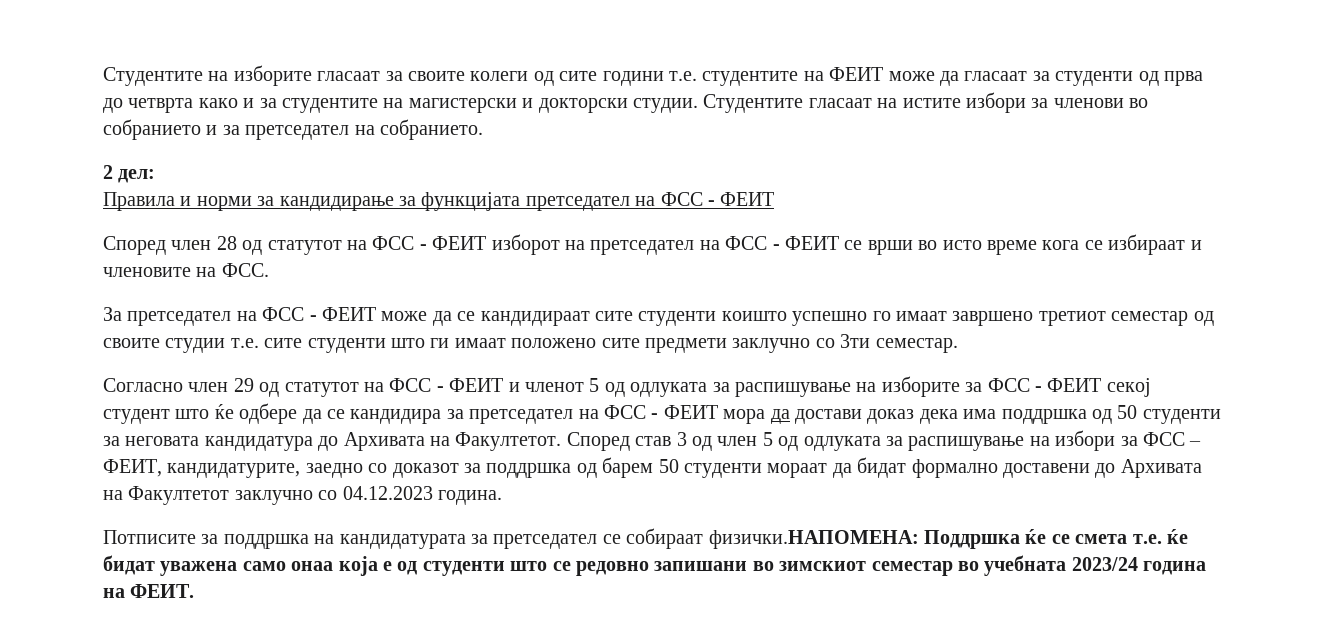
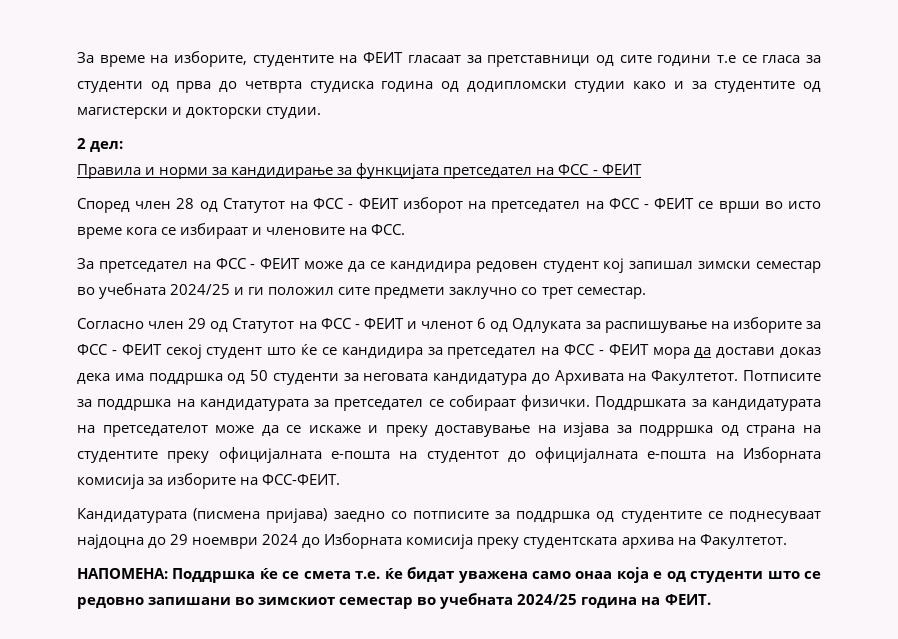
[103,65,1028,86] Студентите на изборите гласаат за своите колеги од сите години т.е. студентите на ФЕИТ може да гласаат -> [77,51,801,67] За време на изборите, студентите на ФЕИТ гласаат за претставници од сите години т.е се гласа
(194, 105) none -> [309,81,626,93] студиска година од додипломски студии
[383,98,404,108] на -> [802,81,821,92] од
[703,92,1149,113] [103,119,483,140] Студентите гласаат на истите избори за членови во собранието и за претседател на собранието. -> (322, 113) none
[267,240,342,255] статутот -> [222,198,285,213] Статутот
[480,311,1214,326] [103,338,597,353] кандидираат сите студенти коишто успешно го имаат завршено третиот семестар од своите студии т.е. сите студенти што ги имаат положено -> [389,258,822,273] [77,283,335,299] кандидира редовен студент кој запишал зимски семестар во учебната 2024/25 и ги положил
[840,334,871,348] 3ти -> [541,287,573,299] трет
[284,382,359,397] статутот -> [232,318,295,333] Статутот
[589,378,708,397] 5 од одлуката -> [477,318,582,333] 6 од Одлуката
[239,403,322,424] одбере да -> (317, 349) none
[566,430,1202,451] [103,457,1202,478] [103,486,502,505] Според став 3 од член 5 од одлуката за распишување на избори за ФСС – ФЕИТ, кандидатурите, заедно со доказот за поддршка од барем 50 студенти мораат да бидат формално доставени до Архивата на Факултетот заклучно со 04.12.2023 година. // -> (739, 377) none
[708,530,919,549] физички.НАПОМЕНА: -> [521,395,821,411] [77,422,821,437] [77,447,821,463] [77,473,341,489] [77,508,822,523] [77,533,787,549] [77,568,168,579] физички. Поддршката за кандидатурата на претседателот може да се искаже и преку доставување на изјава за подрршка од страна на студентите преку официјалната е-пошта на студентот до официјалната е-пошта на Изборната комисија за изборите на ФСС-ФЕИТ. // Кандидатурата (писмена пријава) заедно со потписите за поддршка од студентите се поднесуваат најдоцна до 29 ноември 2024 до Изборната комисија преку студентската архива на Факултетот. // НАПОМЕНА:
[1071,557,1138,571] 2023/24 -> [517,594,578,605] 2024/25

